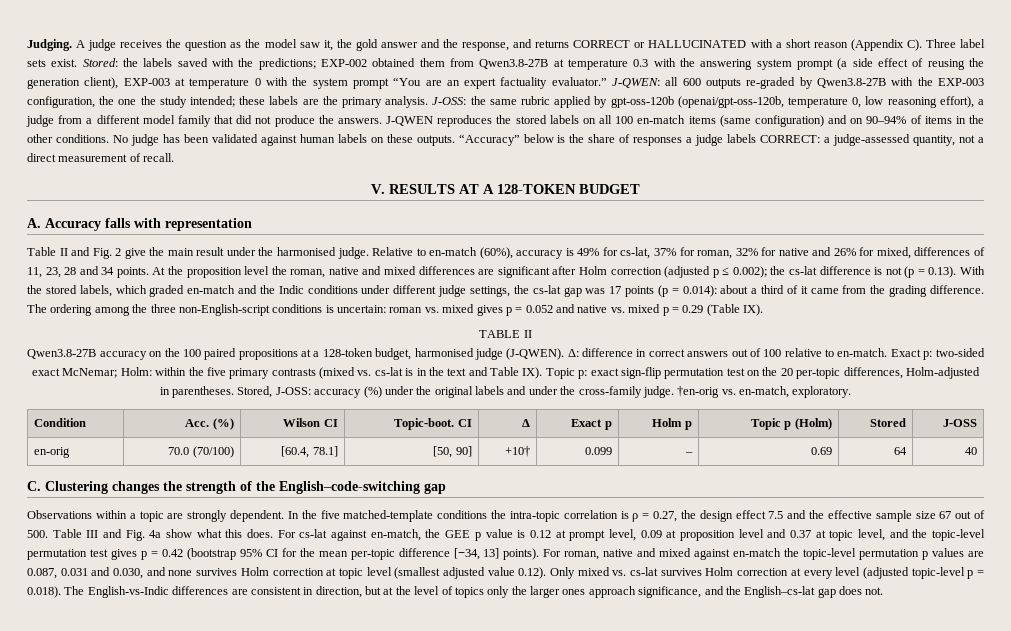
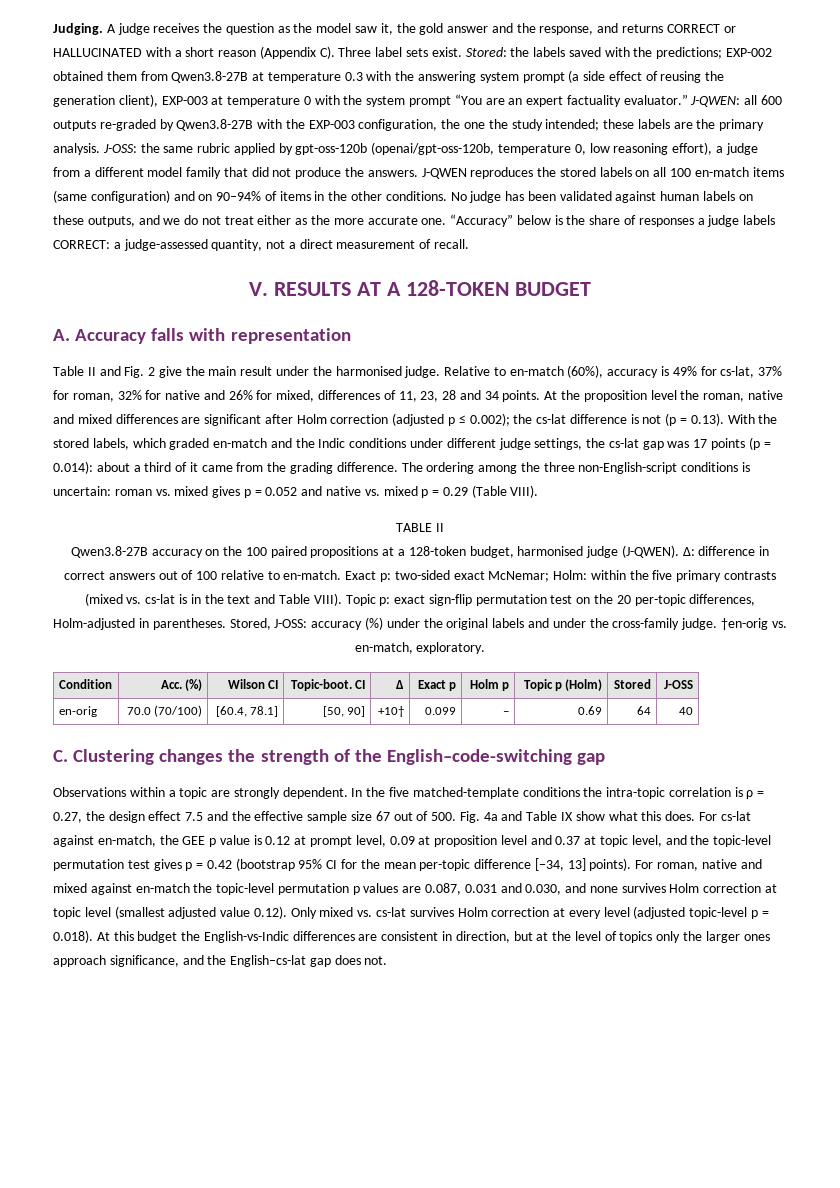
[416,135,455,146] outputs. -> [87,215,447,227] outputs, and we do not treat either as the more accurate one.
[743,304,763,316] IX). -> [510,485,539,498] VIII).
[522,367,543,379] IX). -> [313,593,342,606] VIII).
[52,529,162,541] Table III and Fig. 4a -> [459,811,574,823] Fig. 4a and Table IX
[64,586,85,595] The -> [96,931,201,943] At this budget the

